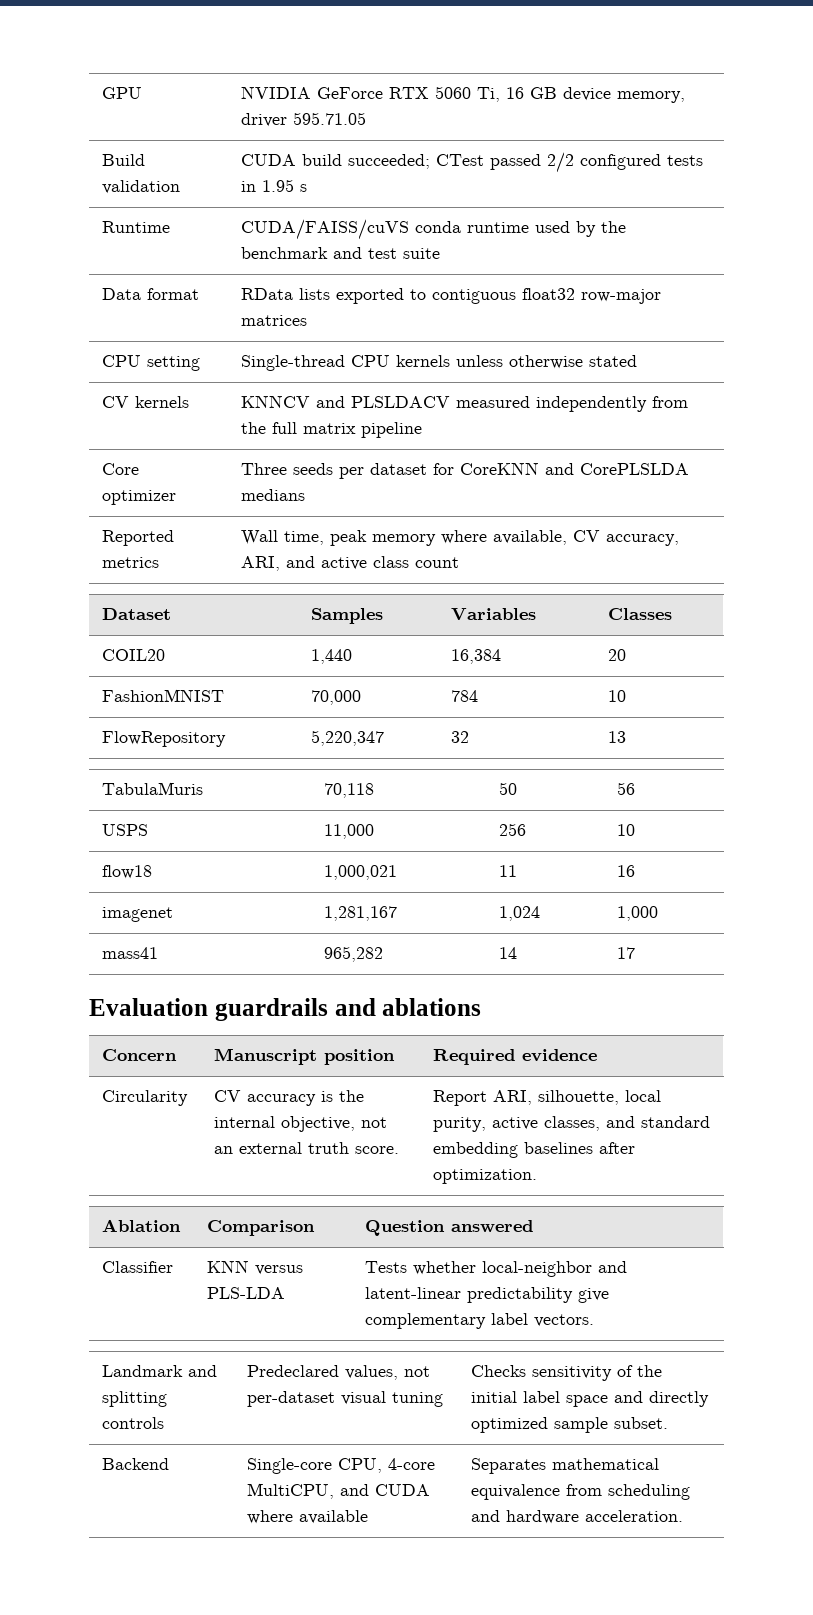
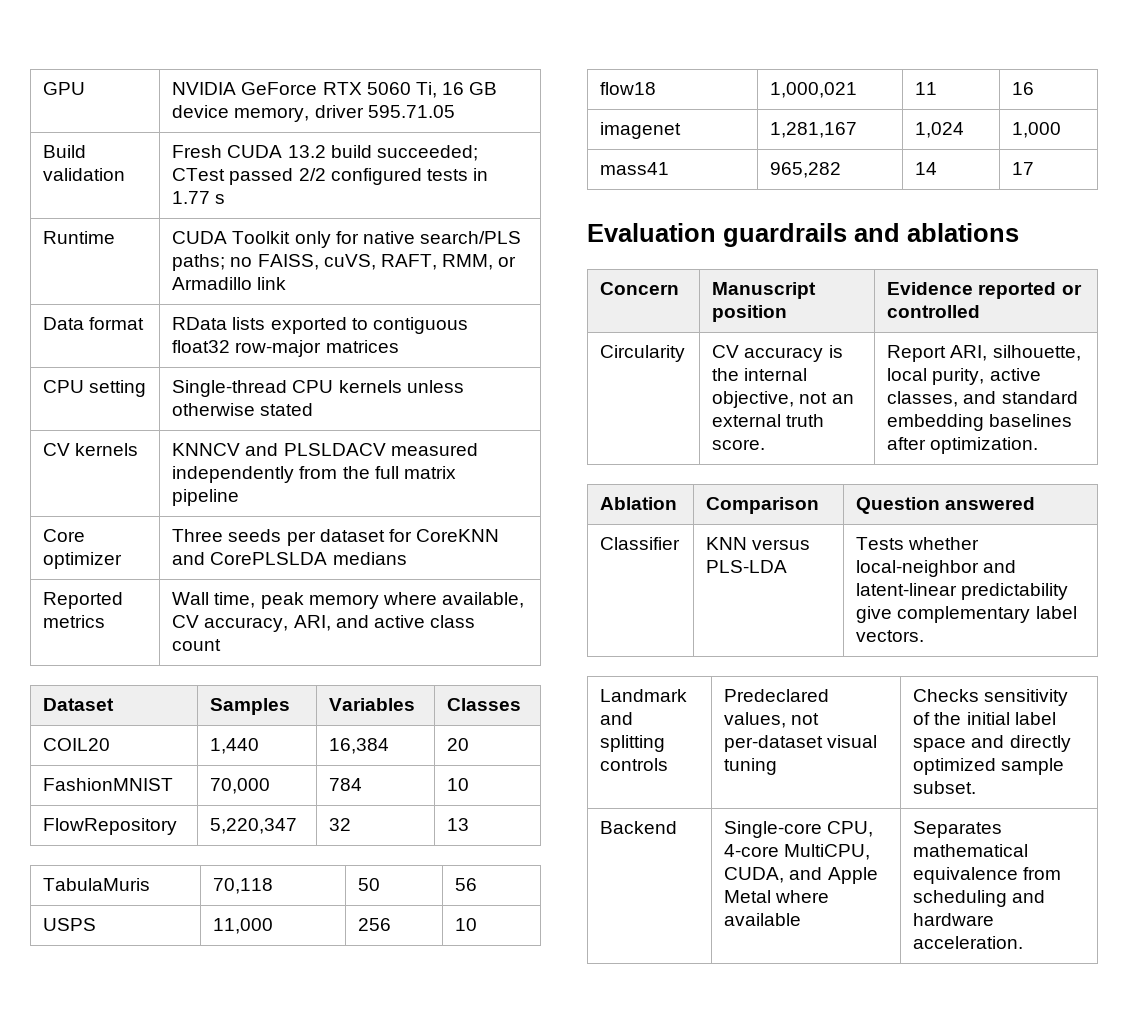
[241,154,297,166] CUDA -> [172,145,326,158] Fresh CUDA 13.2
[262,179,295,192] 1.95 -> [172,191,211,204] 1.77
[241,219,627,240] [241,247,441,259] CUDA/FAISS/cuVS conda runtime used by the benchmark and test suite -> [172,231,521,248] [172,254,517,271] [172,277,287,290] CUDA Toolkit only for native search/PLS paths; no FAISS, cuVS, RAFT, RMM, or Armadillo link
[433,1049,598,1065] Required evidence -> [887,282,1082,299] [887,305,981,318] Evidence reported or controlled
[340,1484,431,1496] and CUDA -> [724,867,878,884] [724,890,772,903] CUDA, and Apple Metal

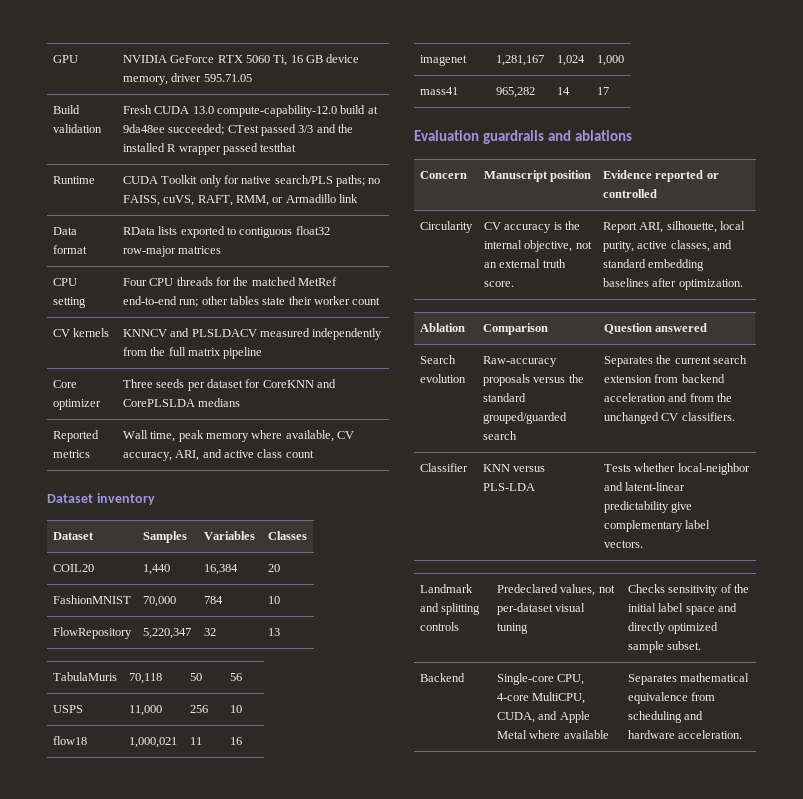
[287,145,478,161] [172,168,488,185] [172,191,226,204] 13.2 build succeeded; CTest passed 2/2 configured tests in 1.77 s -> [192,105,378,117] [122,124,354,136] [122,143,297,155] 13.0 compute-capability-12.0 build at 9da48ee succeeded; CTest passed 3/3 and the installed R wrapper passed testthat
[172,380,464,397] [172,403,314,416] Single-thread CPU kernels unless otherwise stated -> [122,277,338,286] [122,296,381,307] Four CPU threads for the matched MetRef end-to-end run; other tables state their worker count
(222, 645) none -> [47,493,155,505] // Dataset inventory
(1036, 503) none -> [419,355,456,364] [419,374,466,383] [482,356,557,367] [482,374,584,386] [482,393,526,402] [482,412,567,424] [482,431,517,440] [603,355,747,367] [603,374,725,383] [603,393,732,402] [603,412,735,424] // Search evolution | Raw-accuracy proposals versus the standard grouped/guarded search | Separates the current search extension from backend acceleration and from the unchanged CV classifiers.

